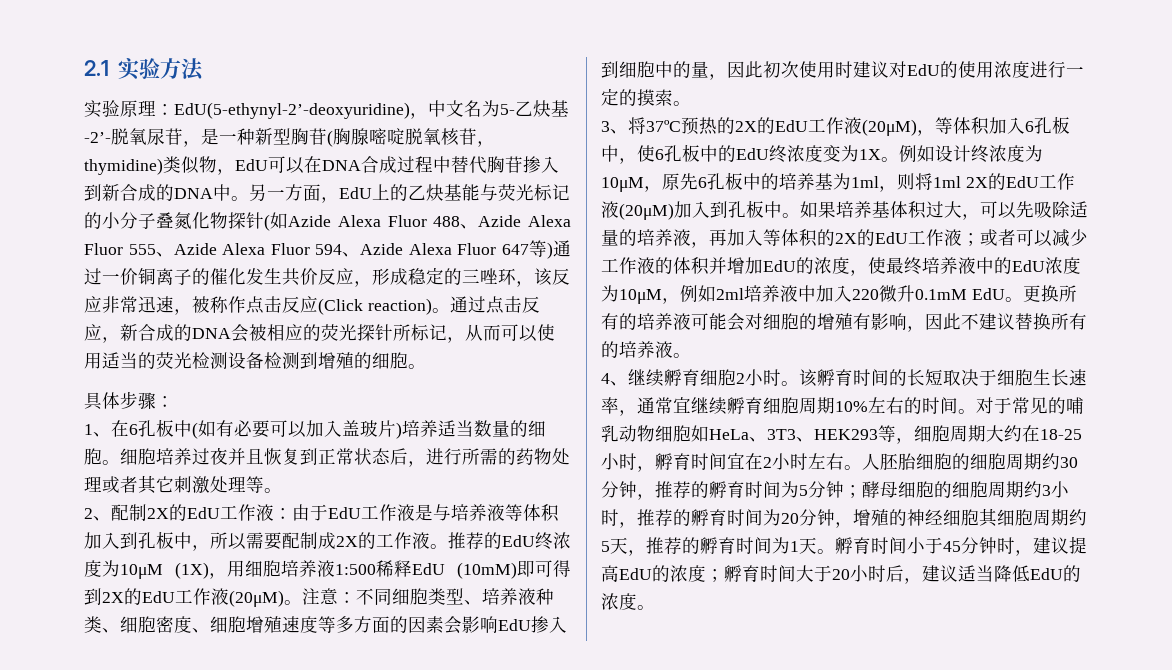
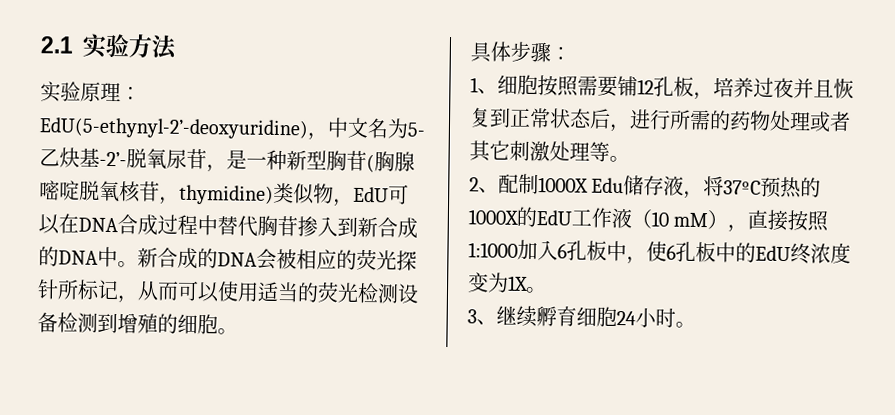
[249,184,570,203] [84,212,571,231] [84,240,571,259] [84,267,570,287] [84,296,540,315] [84,324,120,343] 另一方面，EdU上的乙炔基能与荧光标记的小分子叠氮化物探针(如Azide Alexa Fluor 488、Azide Alexa Fluor 555、Azide Alexa Fluor 594、Azide Alexa Fluor 647等)通过一价铜离子的催化发生共价反应，形成稳定的三唑环，该反应非常迅速，被称作点击反应(Click reaction)。通过点击反应， -> (138, 264) none
[111,419,546,439] [84,448,156,465] 在6孔板中(如有必要可以加入盖玻片)培养适当数量的细胞。细胞 -> [497,74,714,101] 细胞按照需要铺12孔板，
[147,504,559,522] [84,531,571,551] [84,560,571,579] [84,588,554,607] [84,616,567,634] [601,61,1084,80] [601,88,691,106] [601,117,989,136] 2X的EdU工作液：由于EdU工作液是与培养液等体积加入到孔板中，所以需要配制成2X的工作液。推荐的EdU终浓度为10μM (1X)，用细胞培养液1:500稀释EdU (10mM)即可得到2X的EdU工作液(20μM)。注意：不同细胞类型、培养液种类、细胞密度、细胞增殖速度等多方面的因素会影响EdU掺入到细胞中的量，因此初次使用时建议对EdU的使用浓度进行一定的摸索。 // 3、将37ºC预热的2X的EdU工作液(20μM)，等体积 -> [538,175,822,200] [468,206,830,233] [468,242,518,258] 1000X Edu储存液，将37ºC预热的1000X的EdU工作液（10 mM），直接按照1:1000
[899,145,1043,163] [601,172,1075,192] [601,200,1088,220] [601,229,1088,248] [601,257,1081,276] [601,285,1077,304] [601,313,1087,332] [601,341,691,358] [601,369,1087,387] [601,397,1084,416] [601,425,1082,444] [601,453,1078,472] [601,481,1069,500] [601,508,1087,528] [601,536,1087,556] [601,565,1081,584] [601,593,637,610] 例如设计终浓度为10μM，原先6孔板中的培养基为1ml，则将1ml 2X的EdU工作液(20μM)加入到孔板中。如果培养基体积过大，可以先吸除适量的培养液，再加入等体积的2X的EdU工作液；或者可以减少工作液的体积并增加EdU的浓度，使最终培养液中的EdU浓度为10μM，例如2ml培养液中加入220微升0.1mM EdU。更换所有的培养液可能会对细胞的增殖有影响，因此不建议替换所有的培养液。 // 4、继续孵育细胞2小时。该孵育时间的长短取决于细胞生长速率，通常宜继续孵育细胞周期10%左右的时间。对于常见的哺乳动物细胞如HeLa、3T3、HEK293等，细胞周期大约在18-25小时，孵育时间宜在2小时左右。人胚胎细胞的细胞周期约30分钟，推荐的孵育时间为5分钟；酵母细胞的细胞周期约3小时，推荐的孵育时间为20分钟，增殖的神经细胞其细胞周期约5天，推荐的孵育时间为1天。孵育时间小于45分钟时，建议提高EdU的浓度；孵育时间大于20小时后，建议适当降低EdU的浓度 -> [467,305,676,328] // 3、继续孵育细胞24小时

